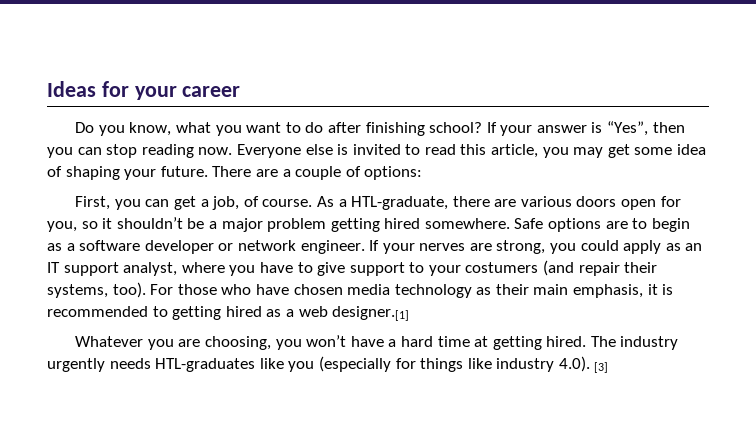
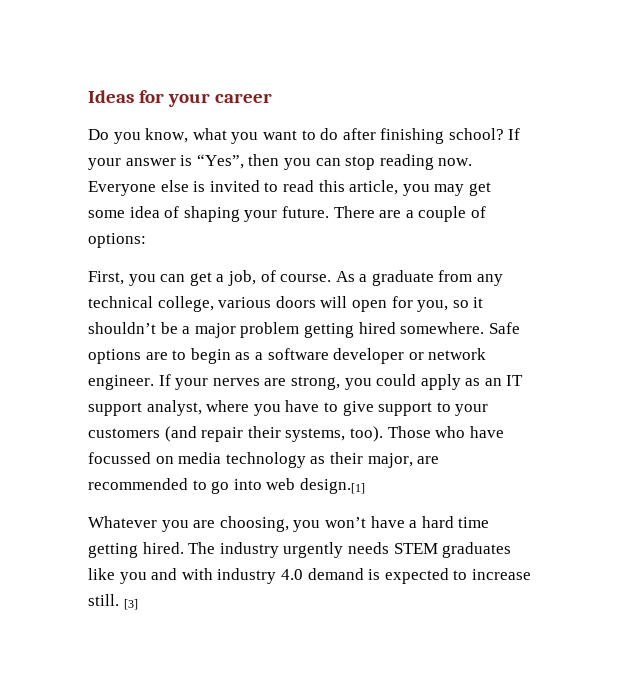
[351,196,517,210] HTL-graduate, there are -> [371,270,504,286] [88,296,214,312] graduate from any technical college,
(617, 201) none -> [320,296,348,308] will
[465,262,539,273] costumers -> [88,428,160,438] customers
[150,284,674,298] [47,306,410,321] For those who have chosen media technology as their main emphasis, it is recommended to getting hired as a web designer.[1] -> [387,426,504,438] [88,452,440,468] [88,478,365,494] Those who have focussed on media technology as their major, are recommended to go into web design.[1]
[474,336,489,347] at -> (490, 522) none
[155,356,590,372] HTL-graduates like you (especially for things like industry 4.0). -> [393,542,512,558] [88,568,531,584] [88,594,119,606] STEM graduates like you and with industry 4.0 demand is expected to increase still.

